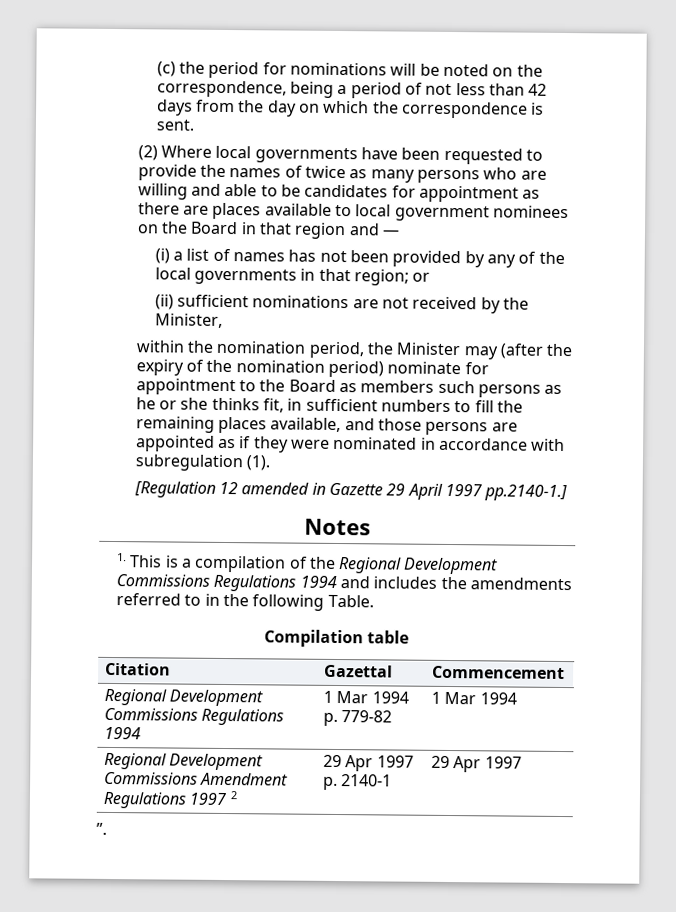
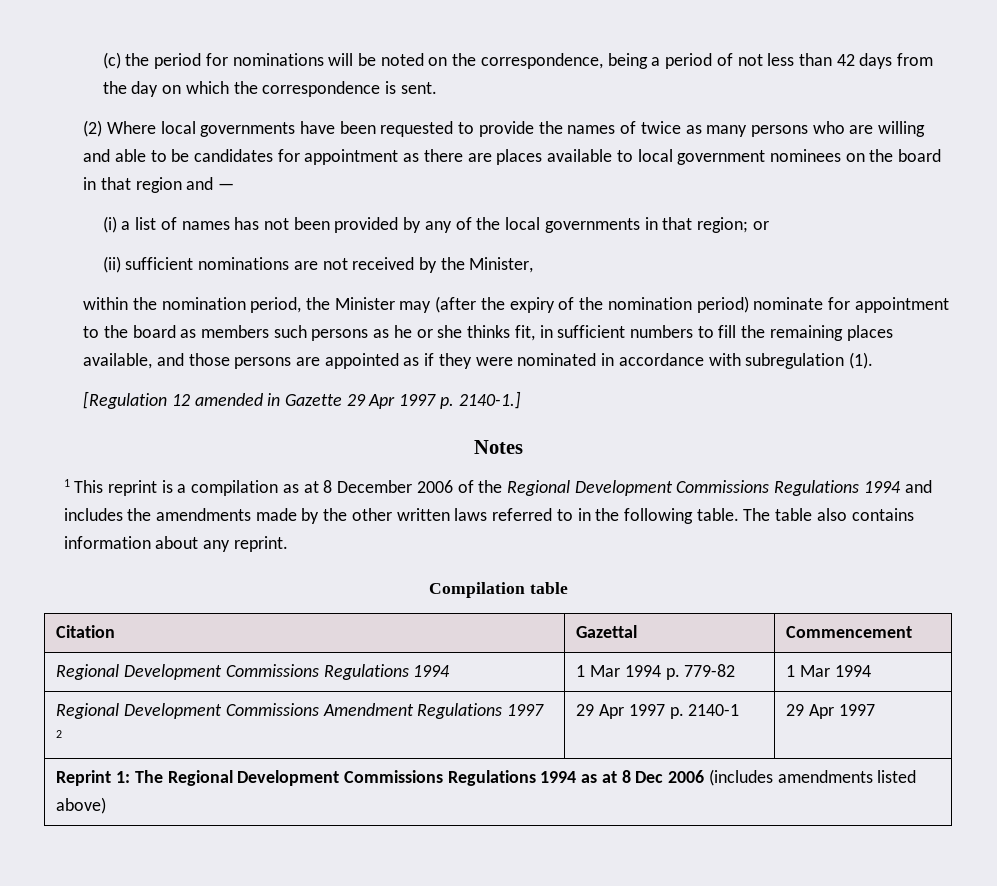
[190,221,239,235] Board -> [898,149,942,162] board
[288,379,336,392] Board -> [132,325,176,338] board
[407,483,568,502] [304,518,371,536] [116,553,287,573] April 1997 pp.2140-1.] // Notes // 1. This is a compilation -> [368,391,521,409] [474,440,523,454] [63,479,453,496] Apr 1997 p. 2140-1.] // Notes // 1 This reprint is a compilation as at 8 December 2006
(572, 584) none -> [255,508,488,524] made by the other written laws
[327,594,374,608] Table. -> [696,508,914,521] [63,536,288,552] table. The table also contains information about any reprint.
[96,822,107,835] // ”. -> [56,769,917,786] [56,797,107,814] // Reprint 1: The Regional Development Commissions Regulations 1994 as at 8 Dec 2006 (includes amendments listed above)

